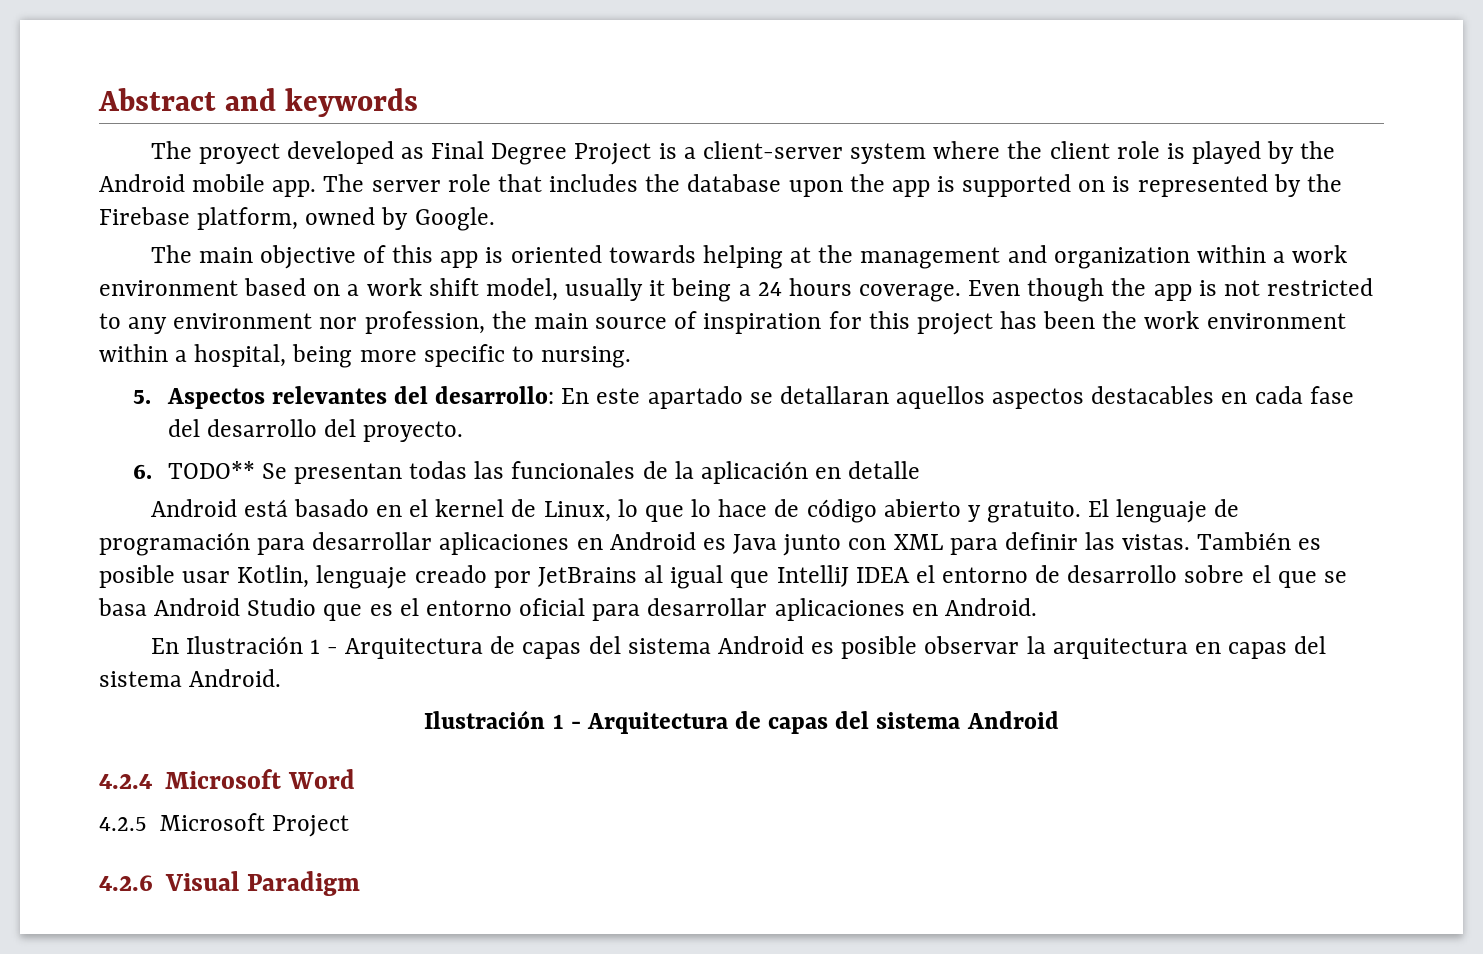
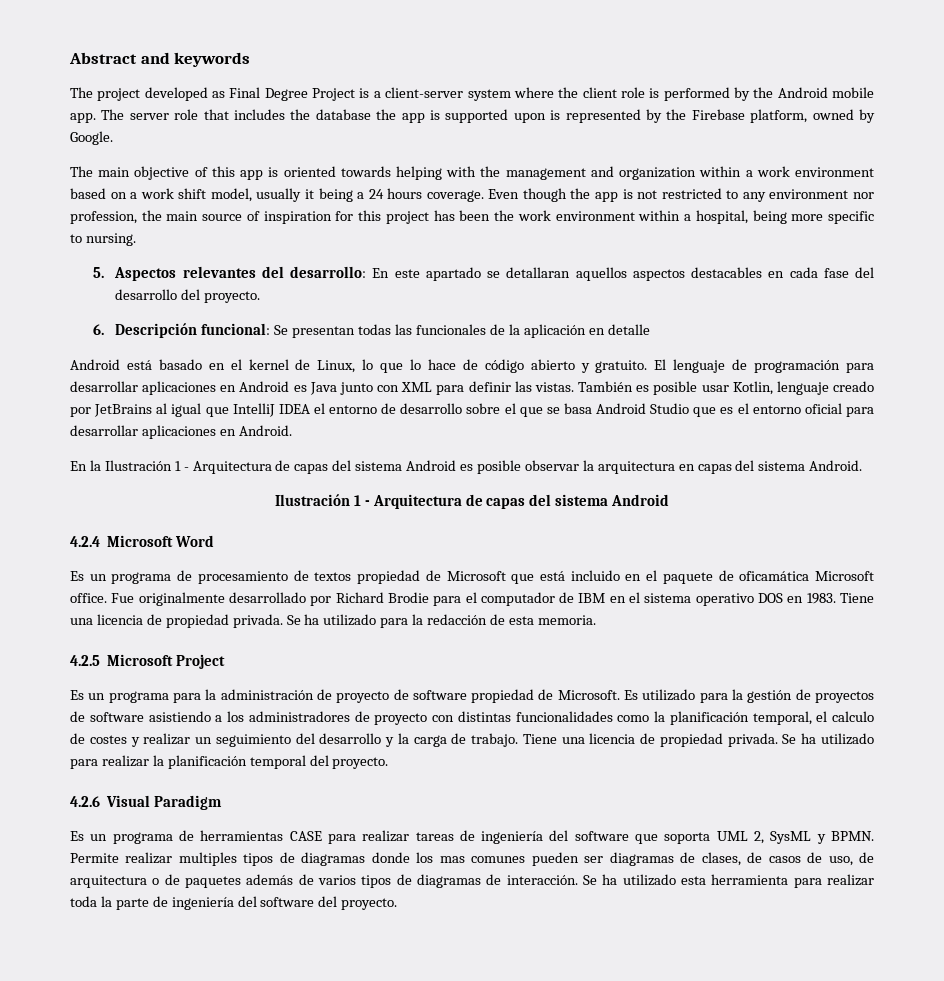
[198,143,280,164] proyect -> [97,88,141,101] project
[1191,141,1261,164] played -> [663,87,730,101] performed
[788,180,843,197] upon -> (371, 114) none
[1078,180,1106,192] on -> [513,113,546,123] upon
[790,247,812,263] at -> [446,166,477,177] with
[167,461,255,479] TODO** -> [115,323,271,338] Descripción funcional:
(179, 646) none -> [89,460,101,471] la
[99,813,350,837] [99,871,360,896] 4.2.5 Microsoft Project // 4.2.6 Visual Paradigm -> [70,570,874,584] [70,592,874,606] [70,614,596,628] [70,654,226,669] [70,689,874,703] [70,711,874,725] [70,733,875,747] [70,755,389,769] [70,795,223,810] [70,830,874,844] [70,852,875,866] [70,874,875,888] [70,896,398,910] Es un programa de procesamiento de textos propiedad de Microsoft que está incluido en el paquete de oficamática Microsoft office. Fue originalmente desarrollado por Richard Brodie para el computador de IBM en el sistema operativo DOS en 1983. Tiene una licencia de propiedad privada. Se ha utilizado para la redacción de esta memoria. // 4.2.5 Microsoft Project // Es un programa para la administración de proyecto de software propiedad de Microsoft. Es utilizado para la gestión de proyectos de software asistiendo a los administradores de proyecto con distintas funcionalidades como la planificación temporal, el calculo de costes y realizar un seguimiento del desarrollo y la carga de trabajo. Tiene una licencia de propiedad privada. Se ha utilizado para realizar la planificación temporal del proyecto. // 4.2.6 Visual Paradigm // Es un programa de herramientas CASE para realizar tareas de ingeniería del software que soporta UML 2, SysML y BPMN. Permite realizar multiples tipos de diagramas donde los mas comunes pueden ser diagramas de clases, de casos de uso, de arquitectura o de paquetes además de varios tipos de diagramas de interacción. Se ha utilizado esta herramienta para realizar toda la parte de ingeniería del software del proyecto.

